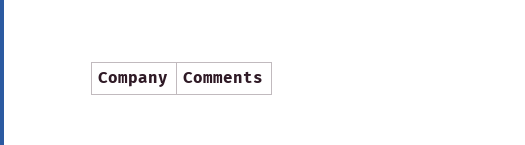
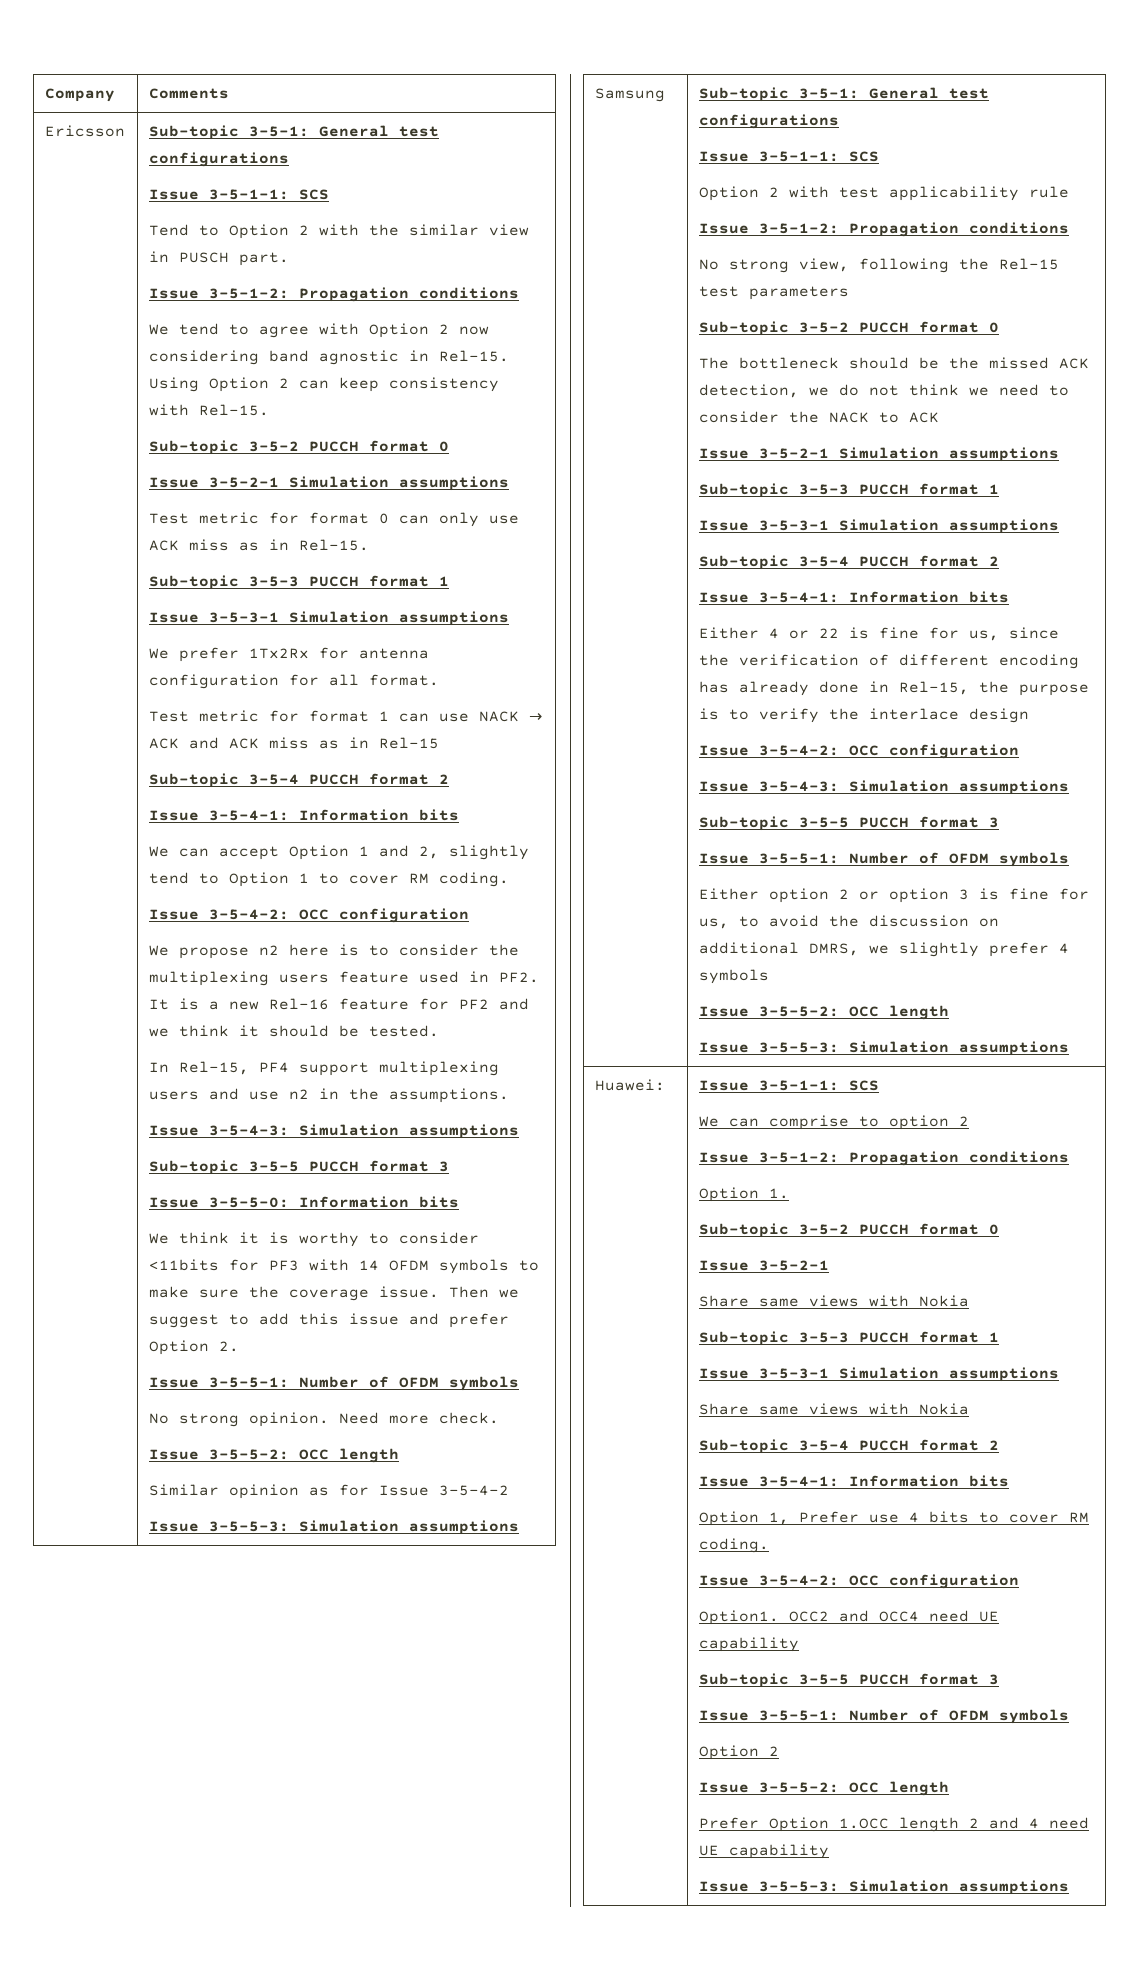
(264, 77) none -> [44,125,125,137] [148,125,439,140] [148,152,289,167] [148,189,329,200] [148,224,529,239] [148,251,289,266] [148,287,519,302] [148,323,489,338] [148,350,509,365] [148,377,499,392] [148,404,269,416] [148,440,449,455] [148,476,509,491] [148,512,519,527] [148,539,369,551] [148,575,449,590] [148,611,509,626] [148,647,429,662] [148,674,439,689] [148,710,542,722] [148,737,439,749] [148,773,449,788] [148,809,459,821] [148,845,529,860] [148,872,509,887] [148,908,469,923] [148,944,519,959] [148,971,539,986] [148,998,529,1010] [148,1025,439,1037] [148,1061,499,1076] [148,1088,509,1103] [148,1124,519,1139] [148,1160,449,1175] [148,1196,459,1208] [148,1232,479,1247] [148,1259,539,1274] [148,1286,519,1301] [148,1313,509,1328] [148,1340,239,1355] [148,1376,519,1391] [148,1412,499,1427] [148,1448,399,1463] [148,1484,509,1499] [148,1520,519,1535] [594,88,665,102] [698,87,989,102] [698,114,839,129] [698,151,879,162] [698,186,1069,201] [698,222,1069,237] [698,258,1059,273] [698,286,849,300] [698,321,999,336] [698,357,1089,369] [698,384,1069,398] [698,411,939,423] [698,447,1059,462] [698,483,999,498] [698,519,1059,534] [698,555,999,570] [698,591,1009,603] [698,627,1059,641] [698,654,1079,669] [698,681,1089,696] [698,708,1029,723] [698,744,1019,759] [698,780,1069,795] [698,816,999,831] [698,852,1069,867] [698,888,1089,903] [698,915,999,929] [698,942,1069,957] [698,969,769,984] [698,1005,949,1020] [698,1041,1069,1056] [594,1079,665,1091] [698,1080,879,1091] [698,1115,969,1130] [698,1151,1069,1166] [698,1187,789,1202] [698,1223,999,1238] [698,1260,829,1271] [698,1295,969,1307] [698,1331,999,1346] [698,1367,1059,1382] [698,1403,969,1415] [698,1439,999,1454] [698,1475,1009,1487] [698,1511,1089,1526] [698,1538,769,1553] [698,1574,1019,1589] [698,1610,999,1625] [698,1637,799,1652] [698,1673,999,1688] [698,1709,1069,1724] [698,1745,779,1760] [698,1781,949,1796] [698,1817,1089,1832] [698,1844,829,1859] [698,1880,1069,1895] // Ericsson | Sub-topic 3-5-1: General test configurations // Issue 3-5-1-1: SCS // Tend to Option 2 with the similar view in PUSCH part. // Issue 3-5-1-2: Propagation conditions // We tend to agree with Option 2 now considering band agnostic in Rel-15. Using Option 2 can keep consistency with Rel-15. // Sub-topic 3-5-2 PUCCH format 0 // Issue 3-5-2-1 Simulation assumptions // Test metric for format 0 can only use ACK miss as in Rel-15. // Sub-topic 3-5-3 PUCCH format 1 // Issue 3-5-3-1 Simulation assumptions // We prefer 1Tx2Rx for antenna configuration for all format. // Test metric for format 1 can use NACK → ACK and ACK miss as in Rel-15 // Sub-topic 3-5-4 PUCCH format 2 // Issue 3-5-4-1: Information bits // We can accept Option 1 and 2, slightly tend to Option 1 to cover RM coding. // Issue 3-5-4-2: OCC configuration // We propose n2 here is to consider the multiplexing users feature used in PF2. It is a new Rel-16 feature for PF2 and we think it should be tested. // In Rel-15, PF4 support multiplexing users and use n2 in the assumptions. // Issue 3-5-4-3: Simulation assumptions // Sub-topic 3-5-5 PUCCH format 3 // Issue 3-5-5-0: Information bits // We think it is worthy to consider <11bits for PF3 with 14 OFDM symbols to make sure the coverage issue. Then we suggest to add this issue and prefer Option 2. // Issue 3-5-5-1: Number of OFDM symbols // No strong opinion. Need more check. // Issue 3-5-5-2: OCC length // Similar opinion as for Issue 3-5-4-2 // Issue 3-5-5-3: Simulation assumptions // Samsung | Sub-topic 3-5-1: General test configurations // Issue 3-5-1-1: SCS // Option 2 with test applicability rule // Issue 3-5-1-2: Propagation conditions // No strong view, following the Rel-15 test parameters // Sub-topic 3-5-2 PUCCH format 0 // The bottleneck should be the missed ACK detection, we do not think we need to consider the NACK to ACK // Issue 3-5-2-1 Simulation assumptions // Sub-topic 3-5-3 PUCCH format 1 // Issue 3-5-3-1 Simulation assumptions // Sub-topic 3-5-4 PUCCH format 2 // Issue 3-5-4-1: Information bits // Either 4 or 22 is fine for us, since the verification of different encoding has already done in Rel-15, the purpose is to verify the interlace design // Issue 3-5-4-2: OCC configuration // Issue 3-5-4-3: Simulation assumptions // Sub-topic 3-5-5 PUCCH format 3 // Issue 3-5-5-1: Number of OFDM symbols // Either option 2 or option 3 is fine for us, to avoid the discussion on additional DMRS, we slightly prefer 4 symbols // Issue 3-5-5-2: OCC length // Issue 3-5-5-3: Simulation assumptions // Huawei: | Issue 3-5-1-1: SCS // We can comprise to option 2 // Issue 3-5-1-2: Propagation conditions // Option 1. // Sub-topic 3-5-2 PUCCH format 0 // Issue 3-5-2-1 // Share same views with Nokia // Sub-topic 3-5-3 PUCCH format 1 // Issue 3-5-3-1 Simulation assumptions // Share same views with Nokia // Sub-topic 3-5-4 PUCCH format 2 // Issue 3-5-4-1: Information bits // Option 1, Prefer use 4 bits to cover RM coding. // Issue 3-5-4-2: OCC configuration // Option1. OCC2 and OCC4 need UE capability // Sub-topic 3-5-5 PUCCH format 3 // Issue 3-5-5-1: Number of OFDM symbols // Option 2 // Issue 3-5-5-2: OCC length // Prefer Option 1.OCC length 2 and 4 need UE capability // Issue 3-5-5-3: Simulation assumptions

